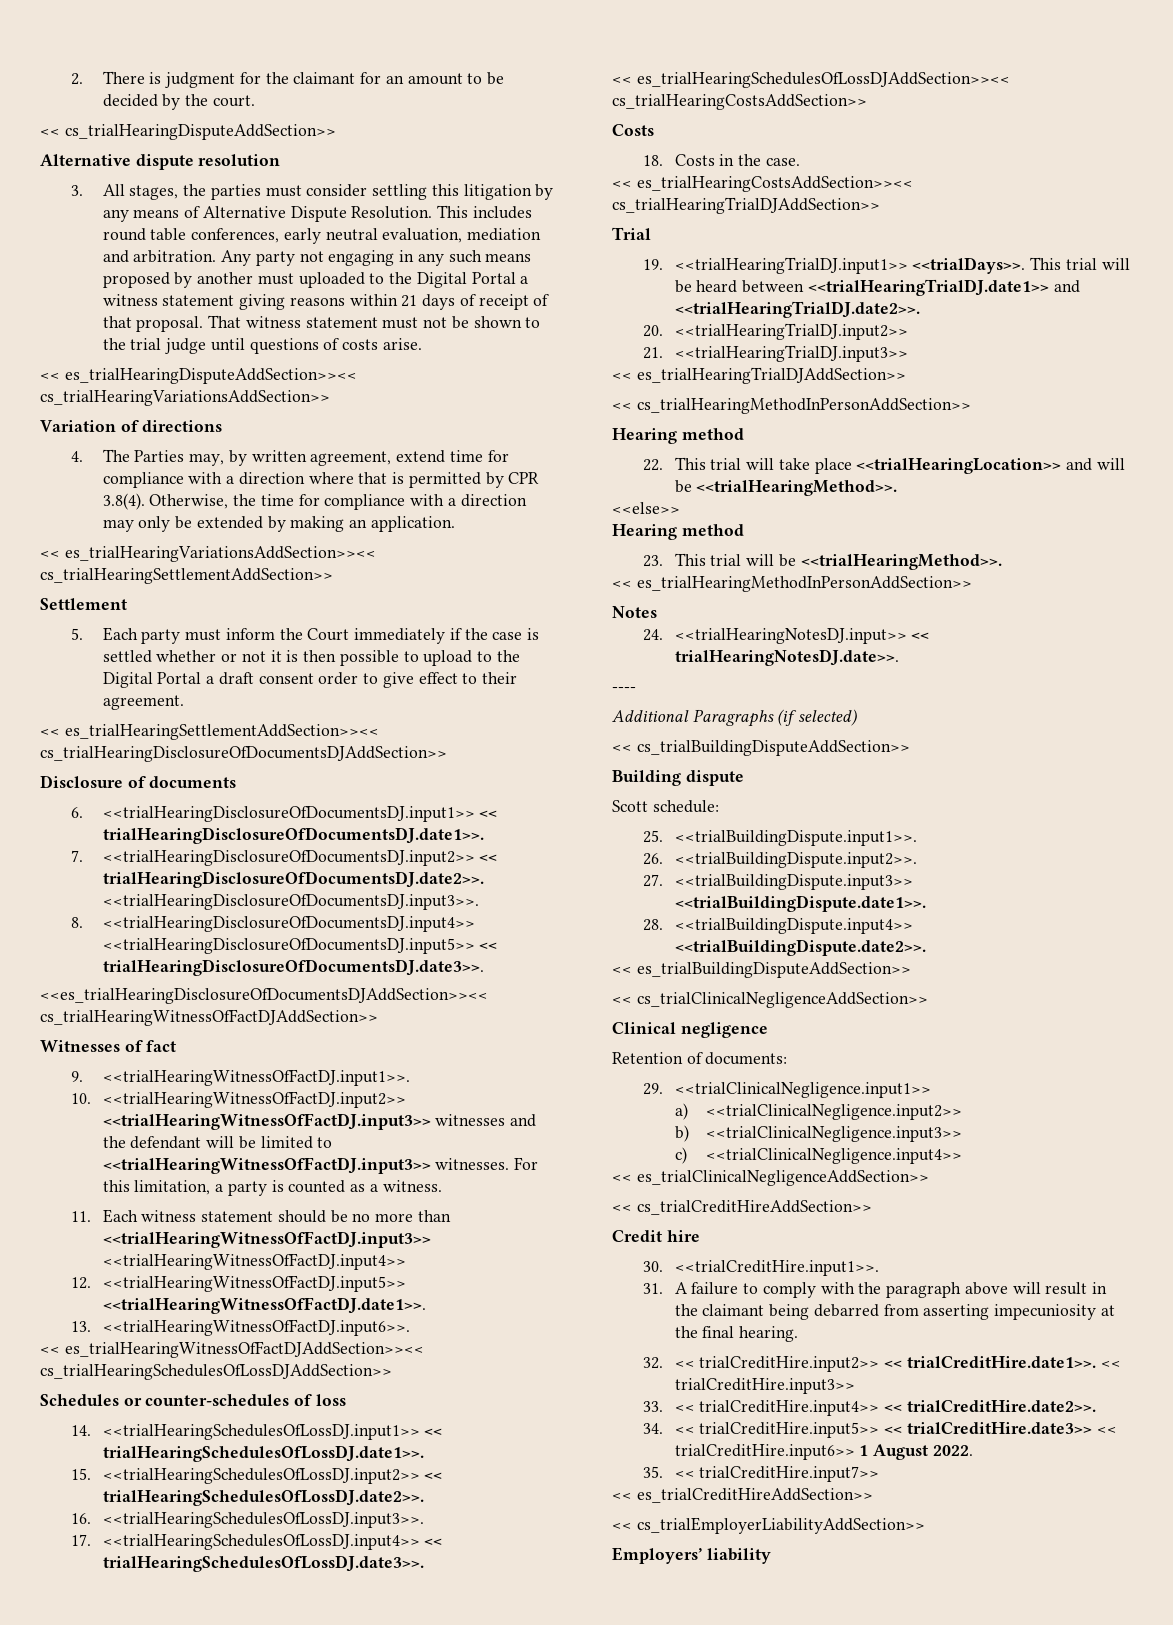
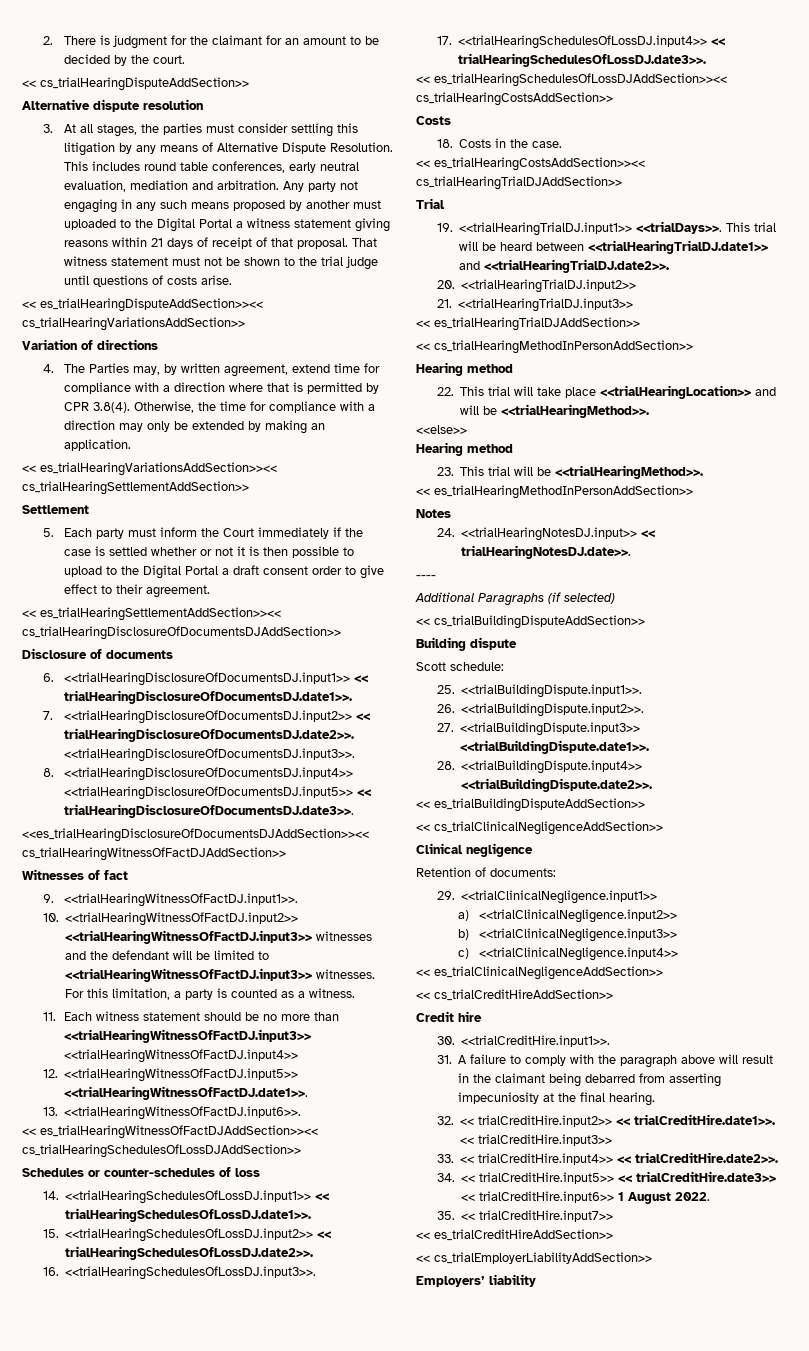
[102,184,125,196] All -> [63,124,93,133] At all

